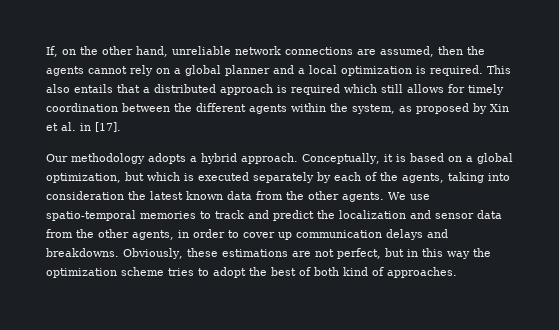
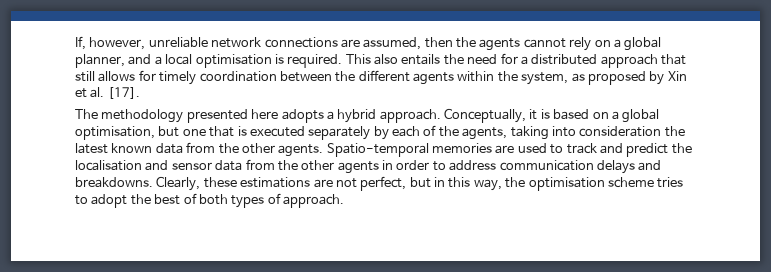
[62,46,168,57] on the other hand, -> [89,37,146,50] however,
[225,65,270,76] planner -> [75,54,125,68] planner,
[341,66,412,76] optimization -> [195,54,272,68] optimisation
[117,84,377,95] that a distributed approach is required which -> [443,53,686,68] the need for a distributed approach that
[80,123,91,131] in -> (105, 92) none
[46,153,145,164] Our methodology -> [75,109,279,123] The methodology presented here
[46,172,180,183] optimization, but which -> [75,126,235,140] optimisation, but one that
[388,192,430,200] [46,210,196,221] We use spatio-temporal memories -> [326,143,547,157] Spatio-temporal memories are used
[339,210,406,219] localization -> [75,160,142,171] localisation
[132,230,174,240] agents, -> [337,161,379,174] agents
[243,232,292,240] cover up -> [449,160,497,171] address
[123,248,183,259] Obviously, -> [156,176,201,191] Clearly,
[446,248,491,259] [46,268,117,278] way the optimization -> [473,177,605,191] way, the optimisation
[343,267,457,278] kind of approaches. -> [231,193,344,208] types of approach.

